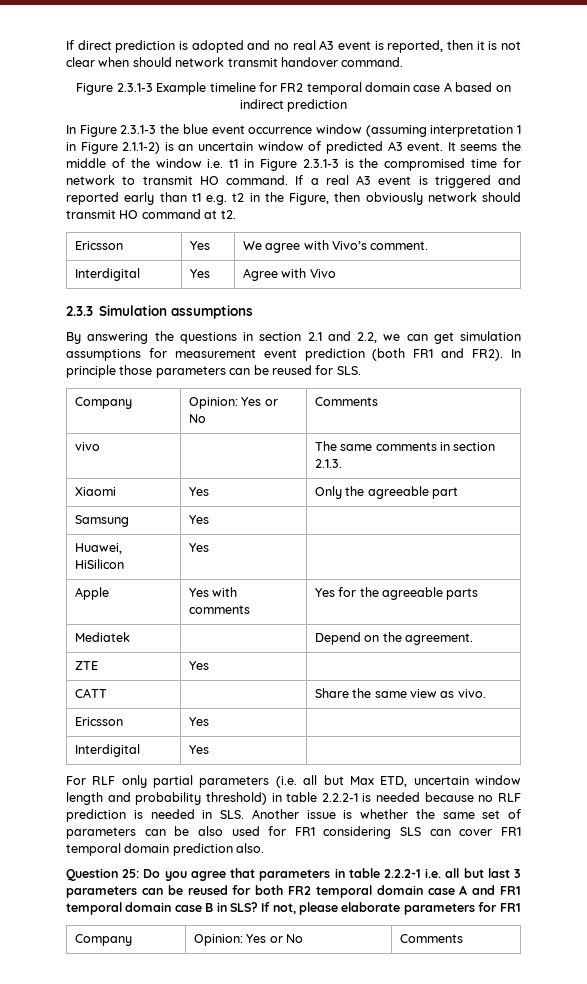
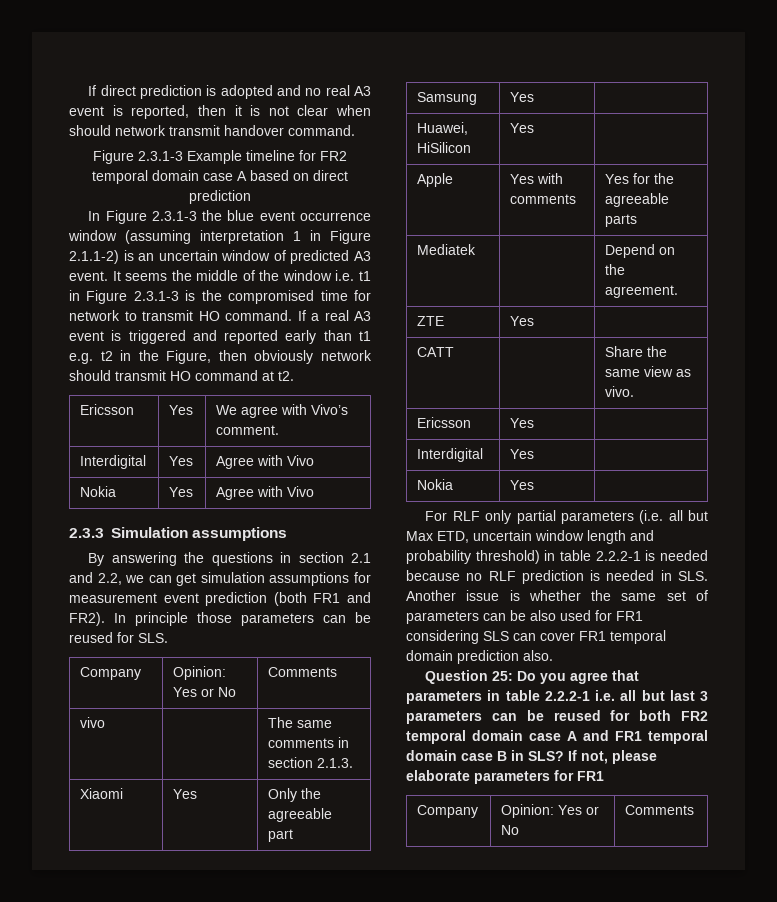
[239,99,284,109] indirect -> [313,170,348,181] direct
(336, 273) none -> [80,486,117,497] [169,487,194,497] [216,486,315,500] // Nokia | Yes | Agree with Vivo
(209, 749) none -> [417,479,454,490] [510,480,535,490] // Nokia | Yes |

